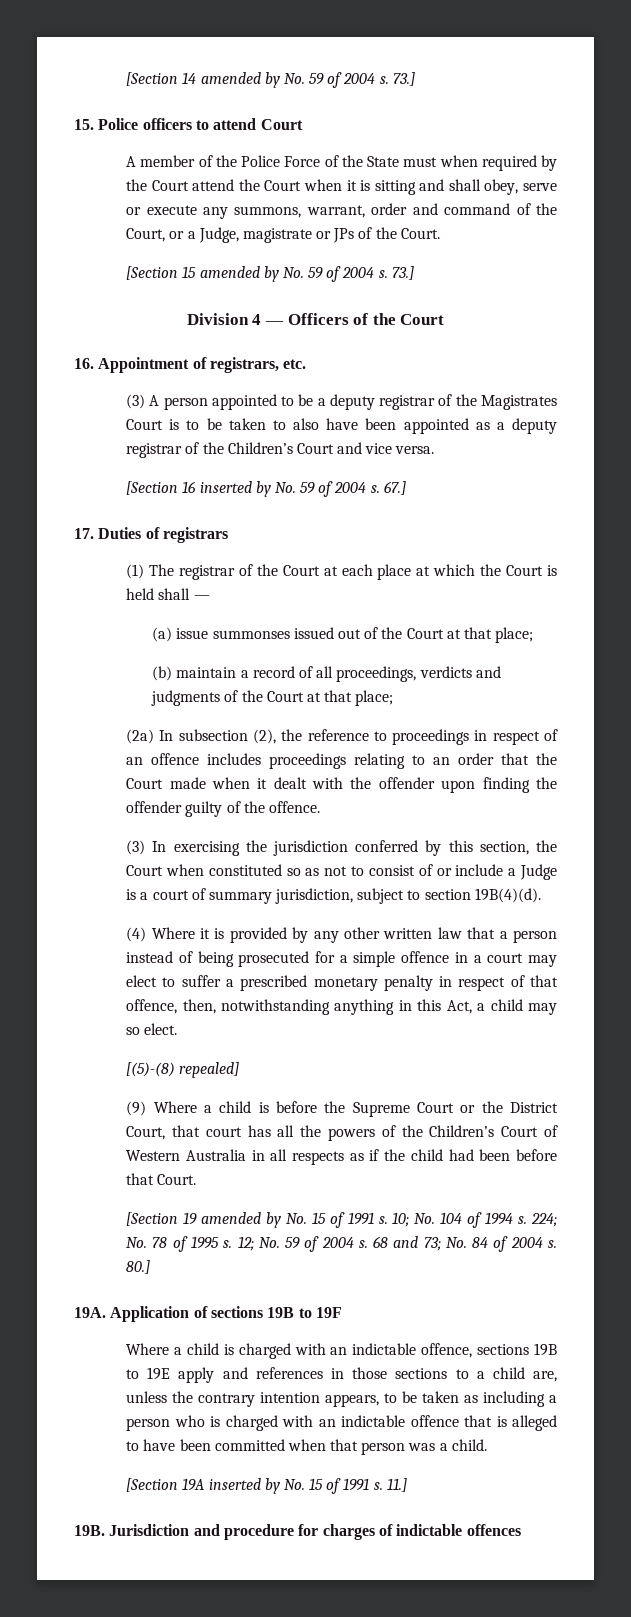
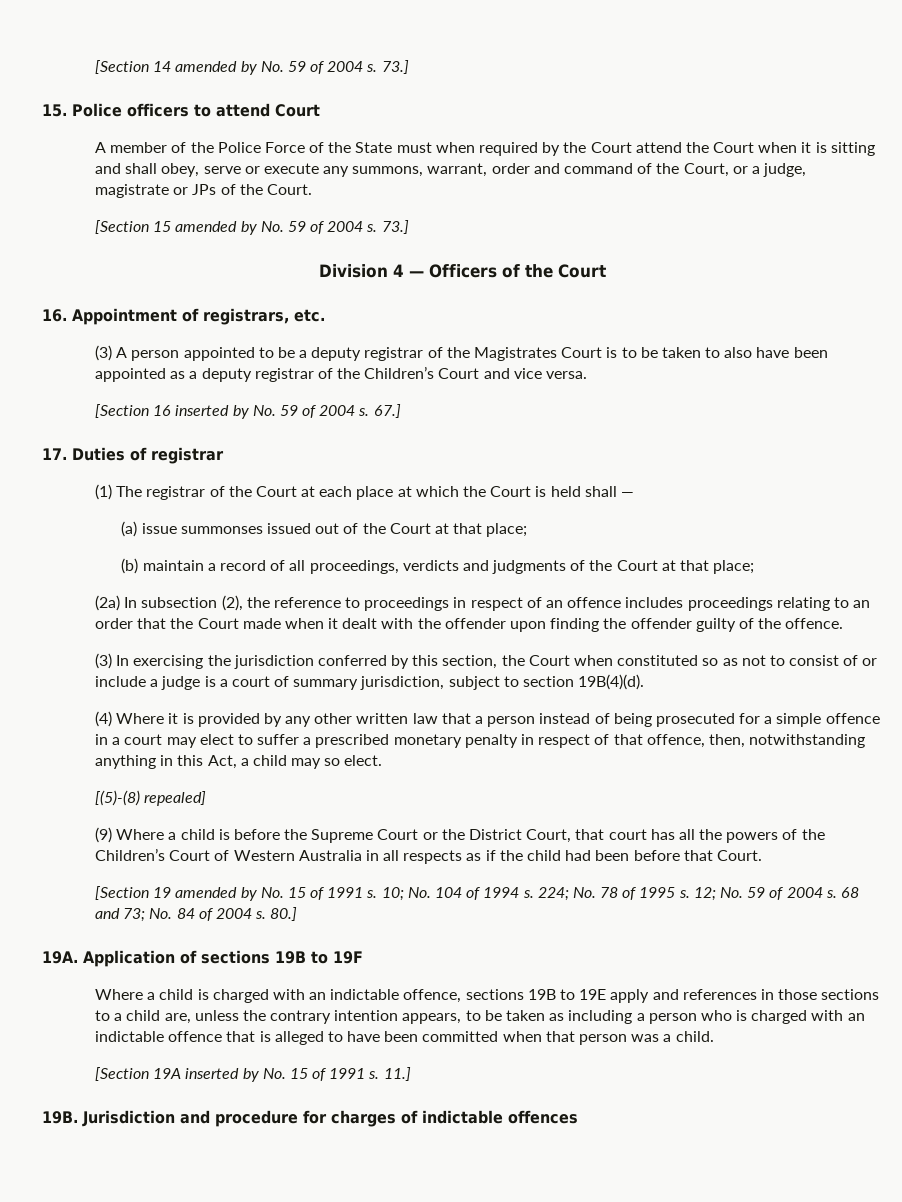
[198,227,239,243] Judge, -> [763,163,807,177] judge,
[162,527,228,543] registrars -> [151,447,224,464] registrar
[520,864,558,880] Judge -> [161,676,201,690] judge

